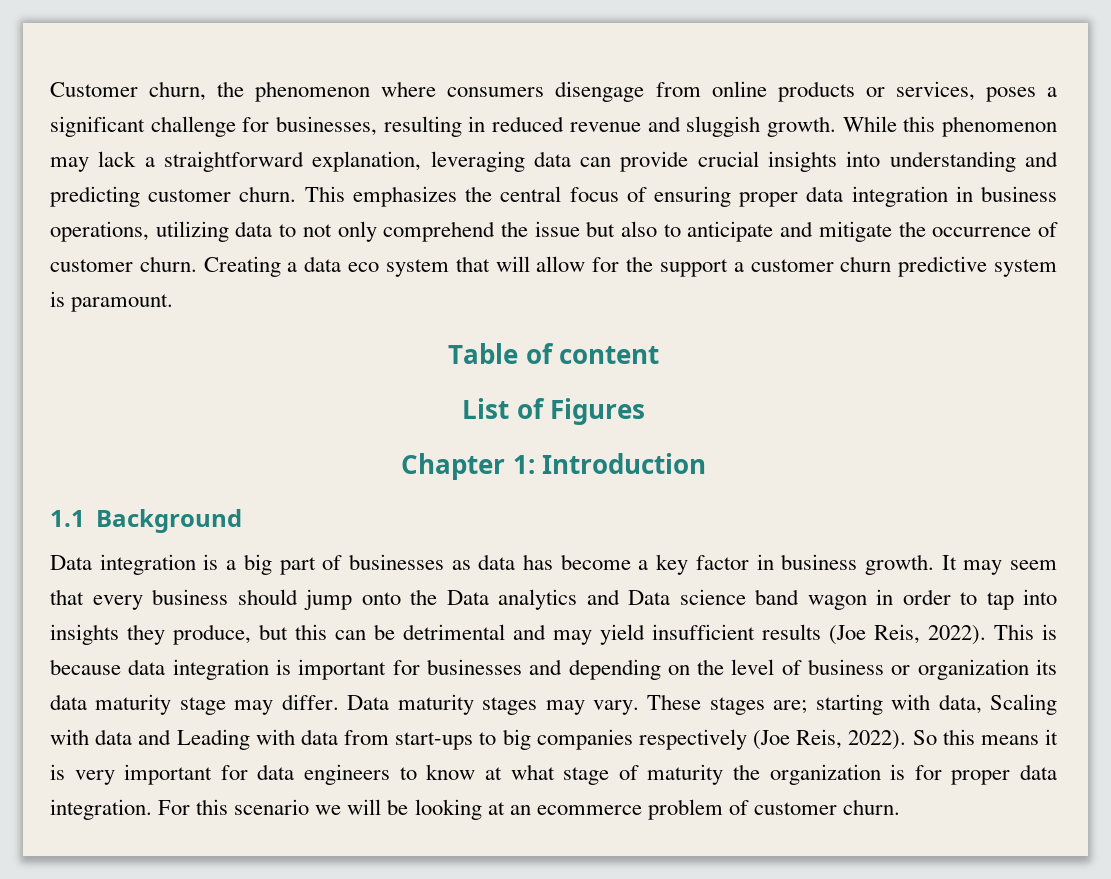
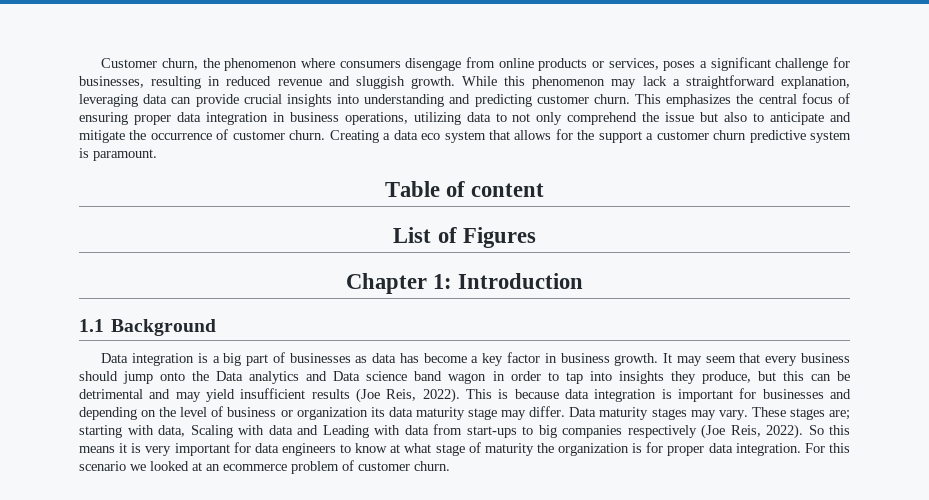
[495,256,586,272] will allow -> [514,130,552,140] allows
[347,799,482,820] will be looking -> [150,461,189,471] looked

